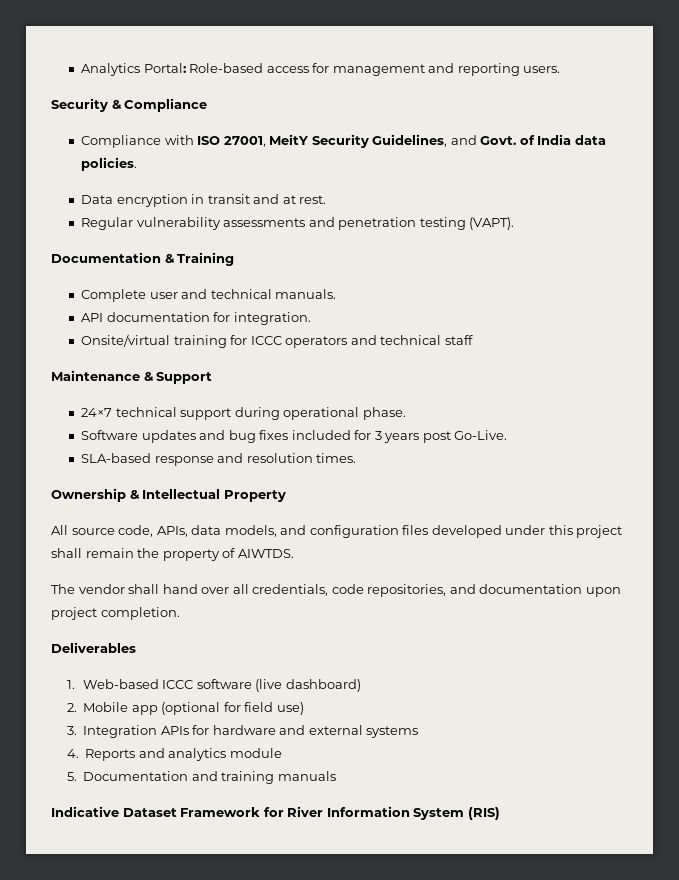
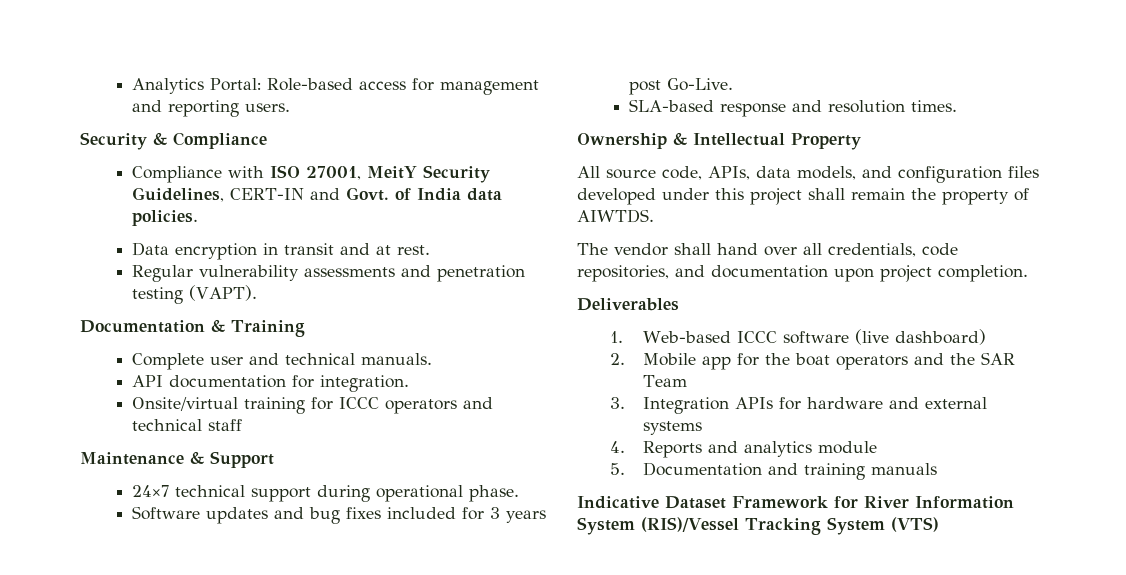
(448, 140) none -> [230,188,305,200] CERT-IN
[161,702,304,715] (optional for field use) -> [737,352,1016,370] [643,375,688,387] for the boat operators and the SAR Team
[467,807,500,820] (RIS) -> [641,517,939,535] (RIS)/Vessel Tracking System (VTS)

